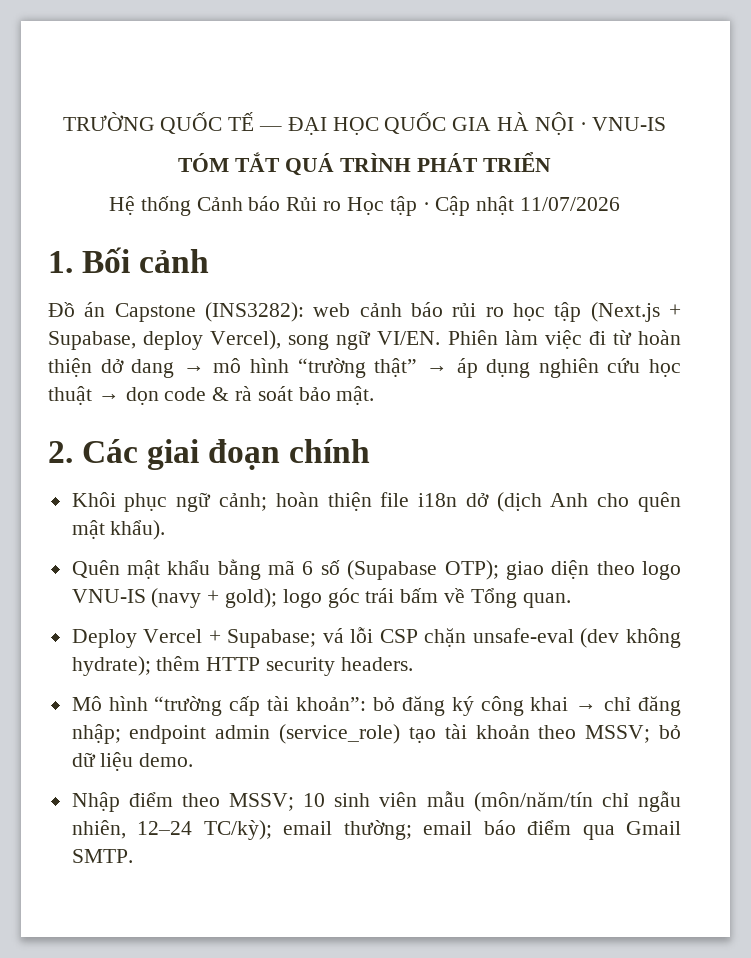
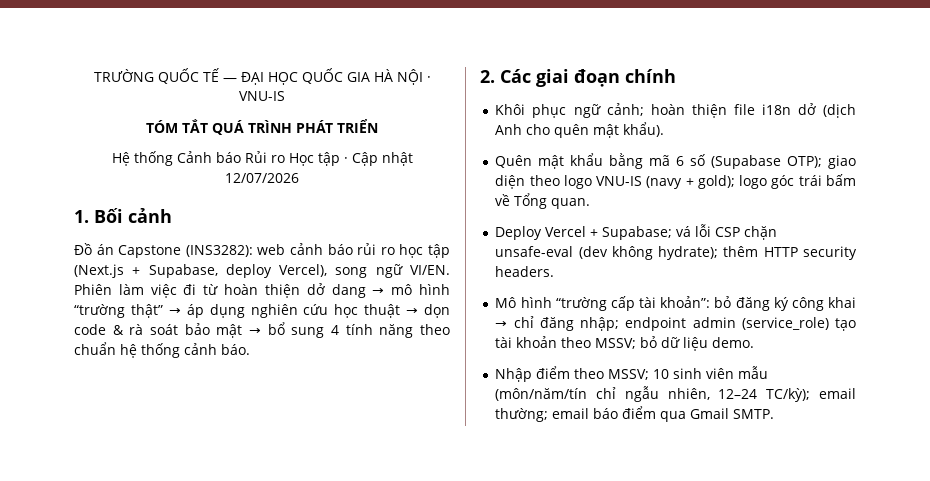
[519,197,620,211] 11/07/2026 -> [225,173,299,183] 12/07/2026
[336,386,375,405] mật. -> [216,322,451,338] [74,342,250,358] mật → bổ sung 4 tính năng theo chuẩn hệ thống cảnh báo.

